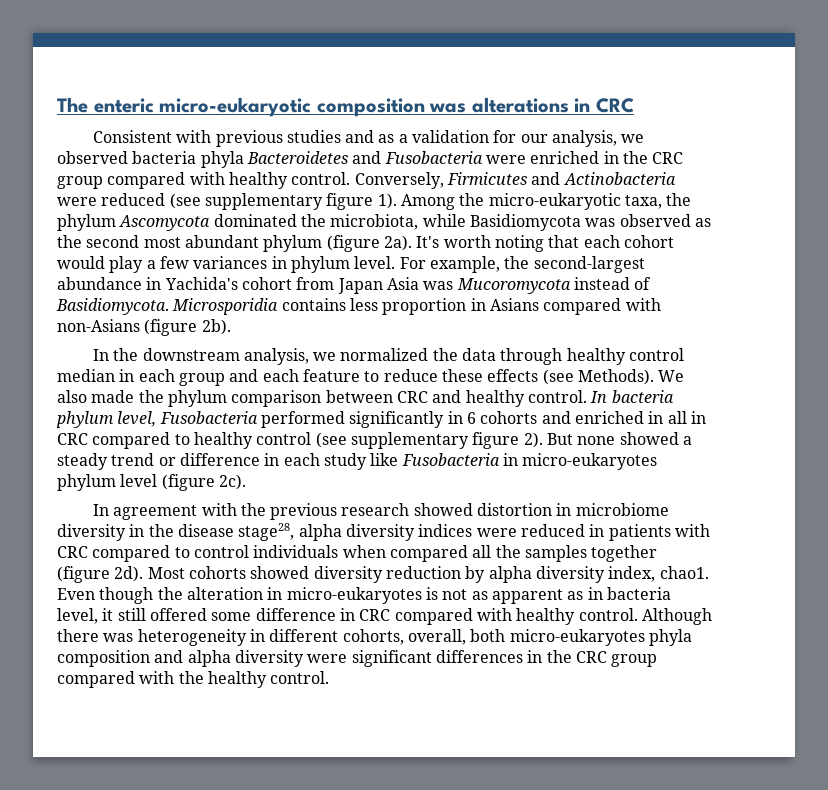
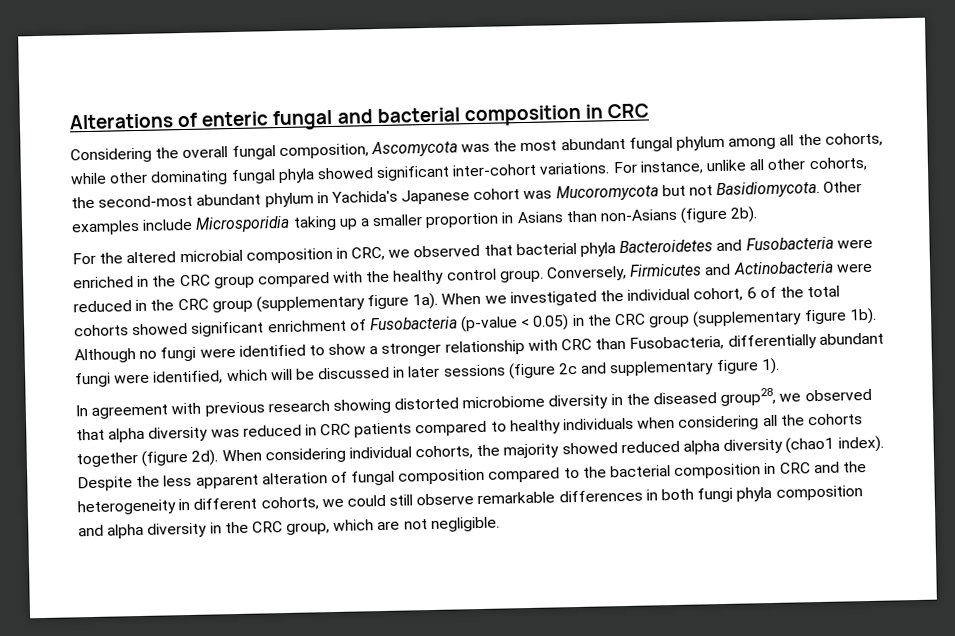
[57,97,634,117] [92,130,645,147] [57,151,197,164] The enteric micro-eukaryotic composition was alterations in CRC // Consistent with previous studies and as a validation for our analysis, we observed bacteria -> [69,103,650,131] [70,132,883,164] [70,156,868,186] [71,180,863,209] [71,206,759,236] [72,242,577,265] Alterations of enteric fungal and bacterial composition in CRC // Considering the overall fungal composition, Ascomycota was the most abundant fungal phylum among all the cohorts, while other dominating fungal phyla showed significant inter-cohort variations. For instance, unlike all other cohorts, the second-most abundant phylum in Yachida's Japanese cohort was Mucoromycota but not Basidiomycota. Other examples include Microsporidia taking up a smaller proportion in Asians than non-Asians (figure 2b). // For the altered microbial composition in CRC, we observed that bacterial
[228,172,351,189] healthy control. -> [366,268,544,285] the healthy control group.
[169,193,692,210] [57,214,711,231] [57,235,674,252] [57,256,645,273] [57,277,652,294] [56,298,661,315] [57,319,231,336] [92,348,685,365] [57,369,685,386] [57,390,674,407] [56,411,706,428] [57,432,692,449] [57,453,658,470] [57,474,246,491] (see supplementary figure 1). Among the micro-eukaryotic taxa, the phylum Ascomycota dominated the microbiota, while Basidiomycota was observed as the second most abundant phylum (figure 2a). It's worth noting that each cohort would play a few variances in phylum level. For example, the second-largest abundance in Yachida's cohort from Japan Asia was Mucoromycota instead of Basidiomycota. Microsporidia contains less proportion in Asians compared with non-Asians (figure 2b). // In the downstream analysis, we normalized the data through healthy control median in each group and each feature to reduce these effects (see Methods). We also made the phylum comparison between CRC and healthy control. In bacteria phylum level, Fusobacteria performed significantly in 6 cohorts and enriched in all in CRC compared to healthy control (see supplementary figure 2). But none showed a steady trend or difference in each study like Fusobacteria in micro-eukaryotes phylum level (figure 2c). -> [135,285,841,313] [74,307,877,337] [74,332,884,364] [75,357,780,388] in the CRC group (supplementary figure 1a). When we investigated the individual cohort, 6 of the total cohorts showed significant enrichment of Fusobacteria (p-value < 0.05) in the CRC group (supplementary figure 1b). Although no fungi were identified to show a stronger relationship with CRC than Fusobacteria, differentially abundant fungi were identified, which will be discussed in later sessions (figure 2c and supplementary figure 1).
[240,503,266,516] the -> (202, 408) none
[413,503,572,516] showed distortion in -> [332,397,460,414] showing distorted
[177,523,710,541] [57,545,249,562] disease stage28, alpha diversity indices were reduced in patients with CRC compared to control -> [653,387,872,407] [76,419,561,443] diseased group28, we observed that alpha diversity was reduced in CRC patients compared to healthy
[389,545,587,562] compared all the samples -> [678,413,863,431] considering all the cohorts
[147,566,709,583] [57,587,671,604] [57,608,712,625] [57,629,645,646] Most cohorts showed diversity reduction by alpha diversity index, chao1. Even though the alteration in micro-eukaryotes is not as apparent as in bacteria level, it still offered some difference in CRC compared with healthy control. Although there was heterogeneity in different cohorts, overall, both micro-eukaryotes -> [221,435,884,464] [77,461,867,492] [77,487,734,516] When considering individual cohorts, the majority showed reduced alpha diversity (chao1 index). Despite the less apparent alteration of fungal composition compared to the bacterial composition in CRC and the heterogeneity in different cohorts, we could still observe remarkable differences in both fungi
[307,650,658,667] [57,671,330,688] were significant differences in the CRC group compared with the healthy control. -> [209,516,500,535] in the CRC group, which are not negligible.

